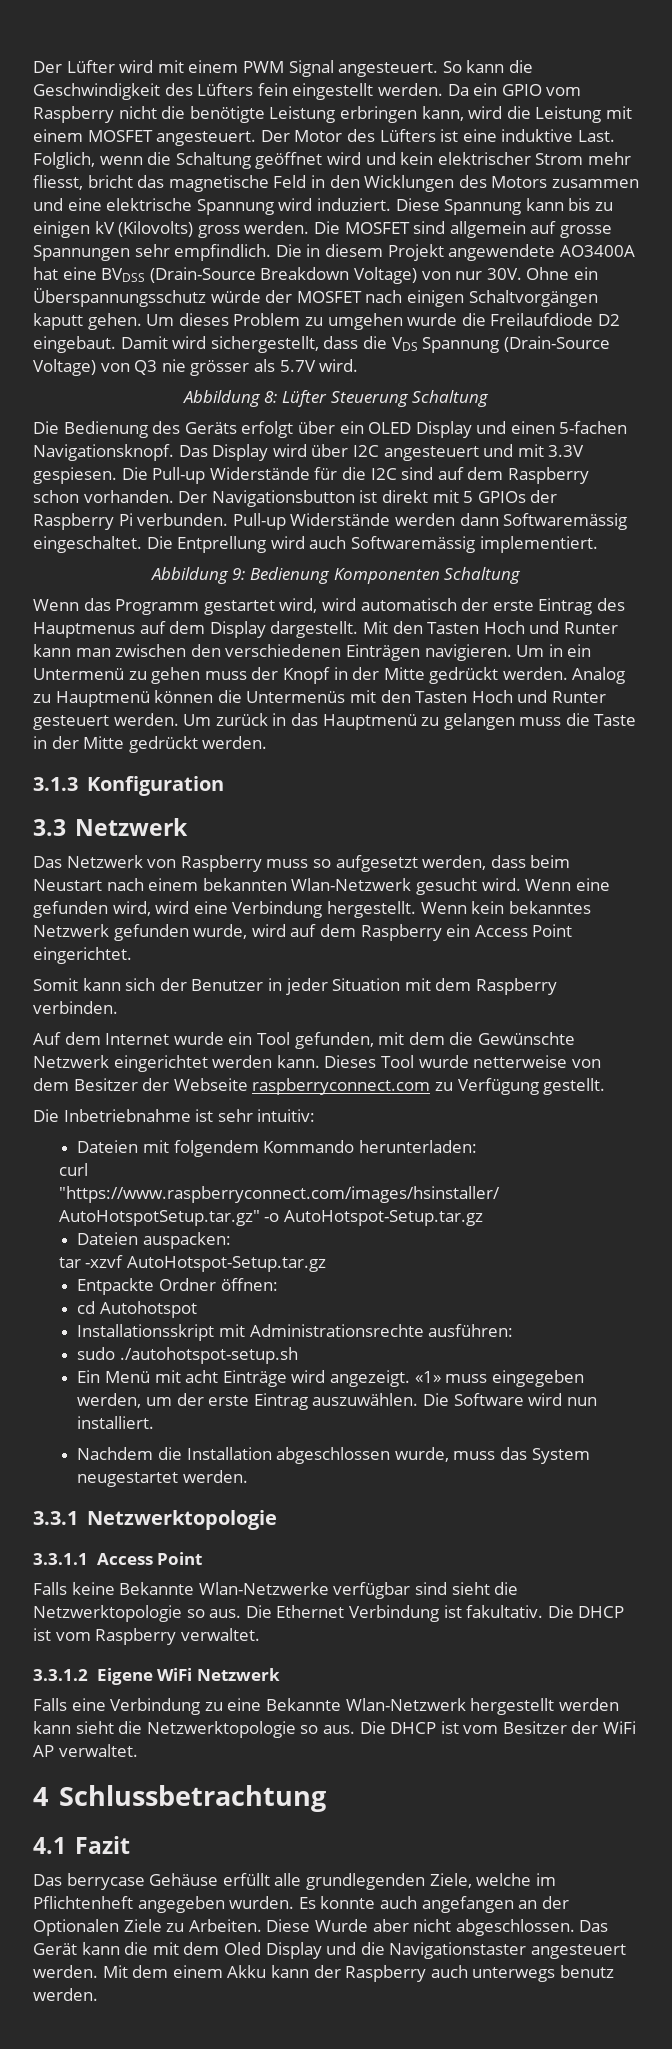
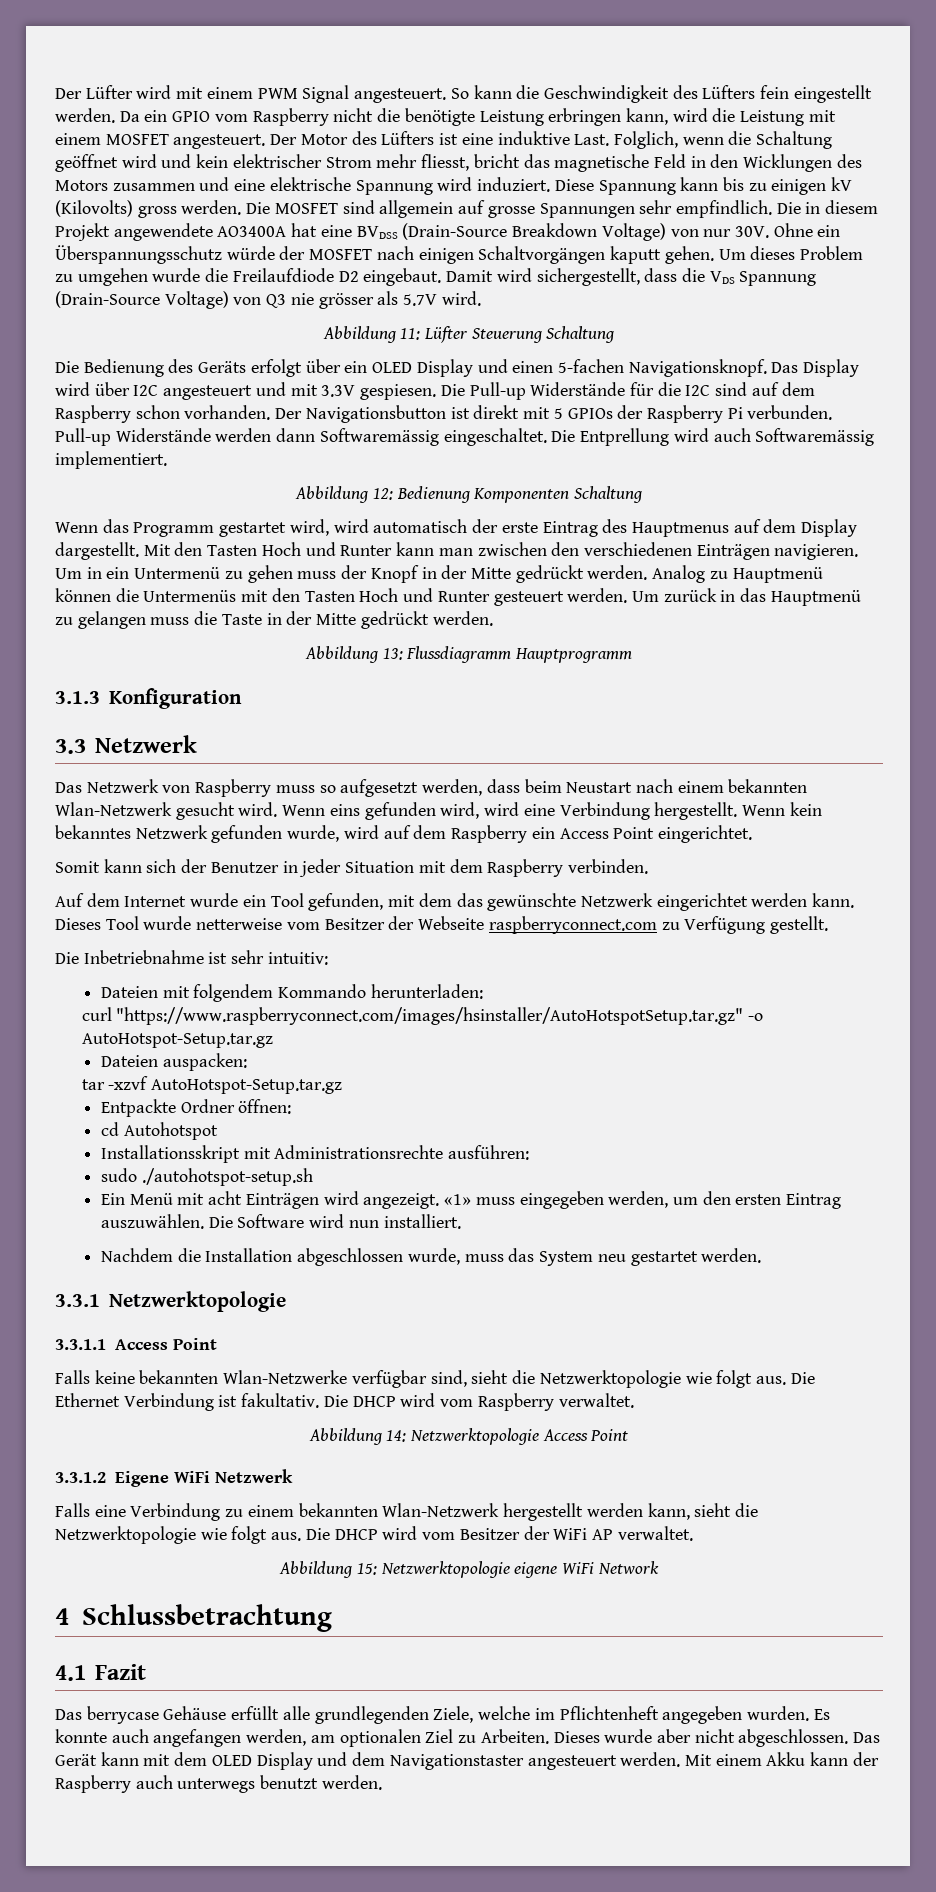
[264,391,278,403] 8: -> [400,328,421,340] 11:
[232,568,246,580] 9: -> [372,488,393,500] 12:
(268, 742) none -> [304,646,633,663] // Abbildung 13: Flussdiagramm Hauptprogramm
[575,878,610,891] eine -> [329,804,360,816] eins
[449,1032,575,1045] die Gewünschte -> [456,893,577,911] das gewünschte
[571,1059,601,1068] [33,1078,69,1091] von dem -> [286,922,320,930] vom
[222,1370,287,1387] Einträge -> [245,1193,319,1209] Einträgen
[176,1393,250,1406] der erste -> [702,1191,782,1205] den ersten
[77,1472,179,1487] neugestartet -> [597,1251,698,1266] neu gestartet
[119,1582,195,1595] Bekannte -> [139,1370,219,1384] bekannten
[414,1582,519,1595] [33,1605,205,1622] sind sieht die Netzwerktopologie so -> [430,1370,753,1388] sind, sieht die Netzwerktopologie wie folgt
[33,1628,51,1641] ist -> [400,1393,436,1407] wird
(260, 1634) none -> [308,1428,629,1445] // Abbildung 14: Netzwerktopologie Access Point
[227,1698,341,1711] eine Bekannte -> [247,1503,378,1517] einem bekannten
[33,1721,319,1738] kann sieht die Netzwerktopologie so -> [647,1503,758,1520] [55,1526,268,1544] kann, sieht die Netzwerktopologie wie folgt
[440,1721,459,1734] ist -> [382,1526,418,1540] wird
(138, 1750) none -> [279,1561,659,1578] // Abbildung 15: Netzwerktopologie eigene WiFi Network
[518,1896,569,1909] [33,1919,368,1936] an der Optionalen Ziele zu Arbeiten. Diese Wurde -> [246,1729,653,1747] werden, am optionalen Ziel zu Arbeiten. Dieses wurde
[124,1942,385,1959] die mit dem Oled Display und die -> [143,1752,386,1770] mit dem OLED Display und dem
[132,1965,169,1978] dem -> (712, 1760) none
[559,1965,614,1978] benutz -> [260,1775,319,1789] benutzt

